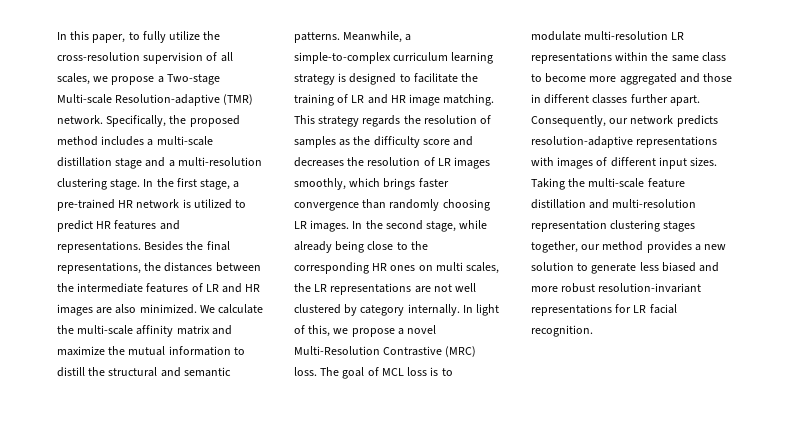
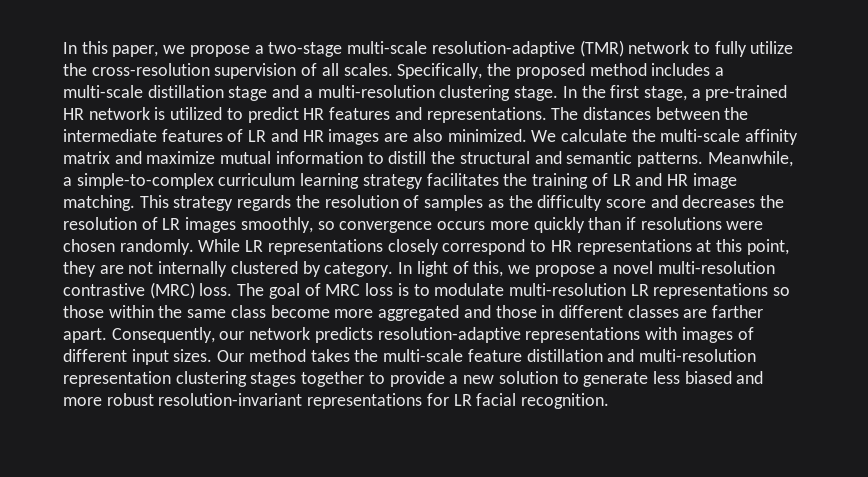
(126, 38) none -> [163,40,690,57] we propose a two-stage multi-scale resolution-adaptive (TMR) network
[57,73,220,85] [57,94,254,106] [57,115,103,124] scales, we propose a Two-stage Multi-scale Resolution-adaptive (TMR) network. -> [343,63,393,76] scales.
[144,241,230,251] [57,262,162,274] Besides the final representations, the -> [551,107,579,120] The
[108,346,126,355] the -> (216, 157) none
[338,73,458,85] is designed to facilitate -> [426,173,499,186] facilitates
[349,178,449,190] [294,199,490,211] [294,220,488,232] [294,241,428,253] [294,262,500,274] [294,283,412,295] which brings faster convergence than randomly choosing LR images. In the second stage, while already being close to the corresponding HR ones on multi scales, the LR representations -> [317,217,764,233] [63,239,789,255] [63,261,96,277] so convergence occurs more quickly than if resolutions were chosen randomly. While LR representations closely correspond to HR representations at this point, they
[455,283,477,292] well -> [158,261,228,277] internally
[360,304,460,316] category internally. -> [324,262,394,277] category.
[294,346,443,356] Multi-Resolution Contrastive -> [657,261,775,274] [63,283,145,296] multi-resolution contrastive
[381,368,404,376] MCL -> [325,284,361,296] MRC
(612, 58) none -> [773,287,791,296] [63,305,104,318] so those
[531,74,542,82] to -> (266, 311) none
[630,94,668,103] further -> [683,305,764,318] are farther
[531,178,565,190] Taking -> [217,349,350,362] Our method takes
[531,241,692,253] together, our method provides -> [301,371,445,387] together to provide

